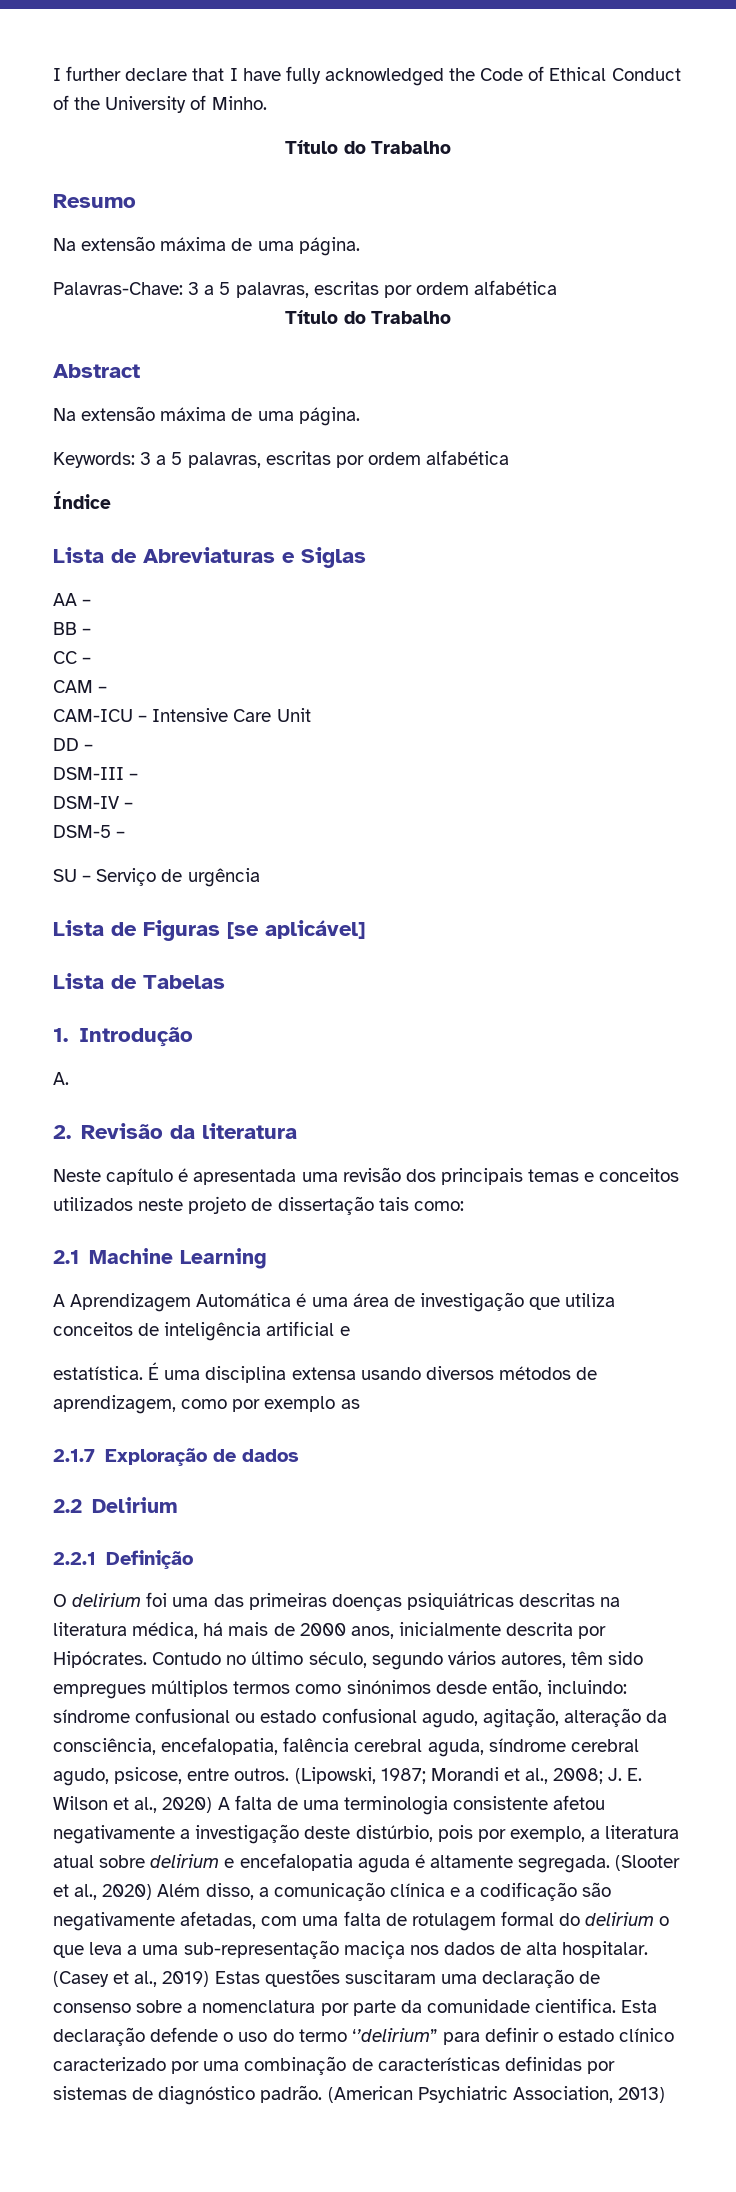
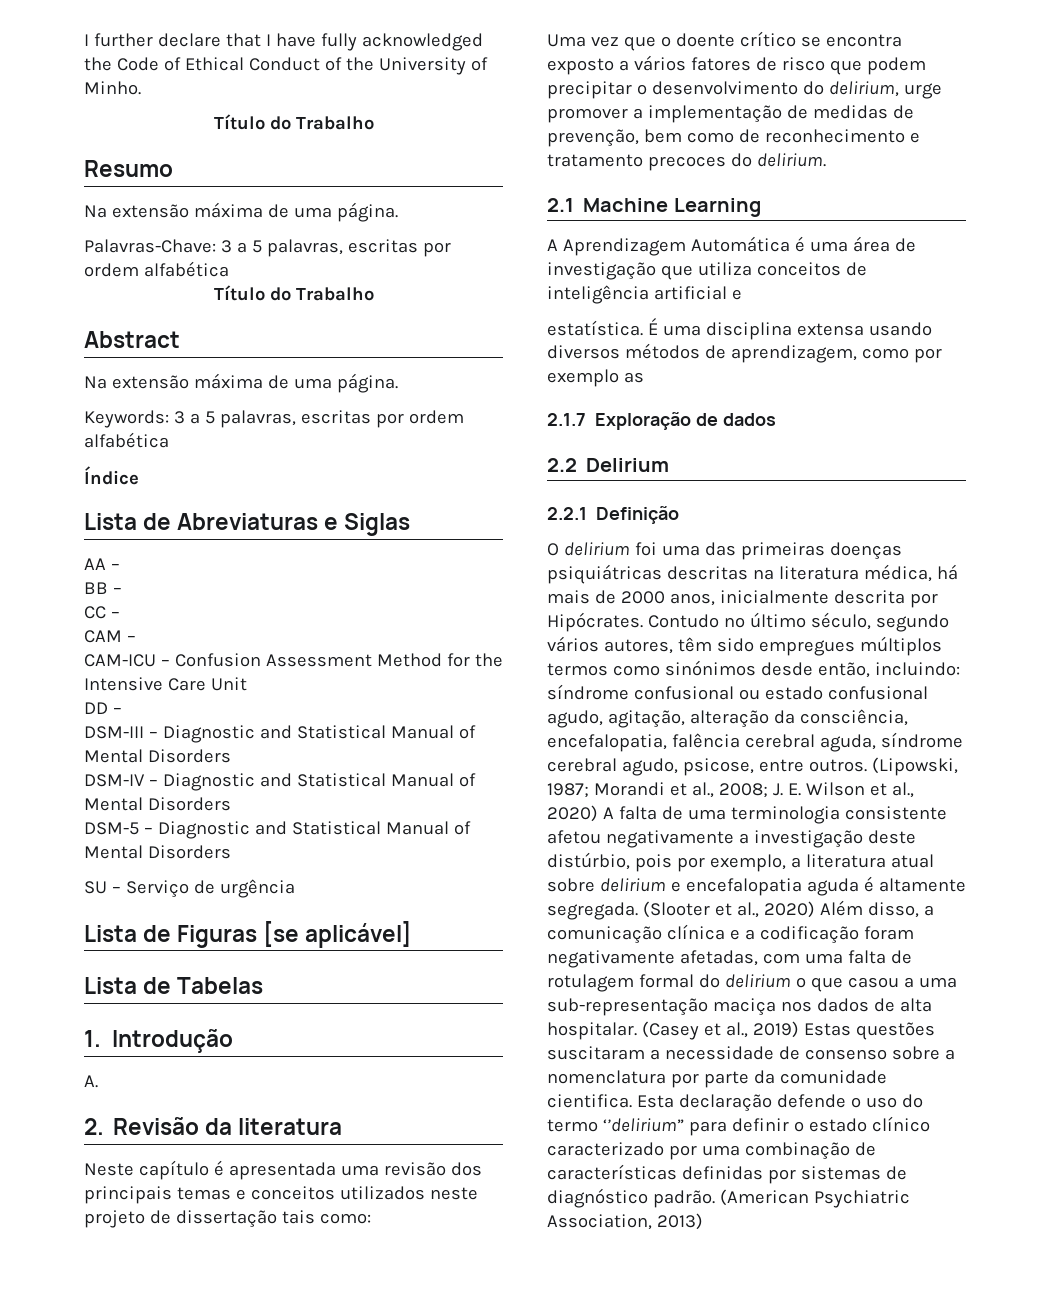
(148, 718) none -> [174,653,503,667] Confusion Assessment Method for the
[53,796,134,809] [53,825,126,838] // DSM-IV – // DSM-5 – -> [162,725,476,743] [84,749,231,763] [84,773,476,791] [84,797,231,811] [84,821,471,839] [84,845,231,859] Diagnostic and Statistical Manual of Mental Disorders // DSM-IV – Diagnostic and Statistical Manual of Mental Disorders // DSM-5 – Diagnostic and Statistical Manual of Mental Disorders
(464, 1206) none -> [547,31,902,51] [547,55,926,75] [547,81,942,99] [547,105,914,123] [547,129,920,147] [547,153,826,171] // Uma vez que o doente crítico se encontra exposto a vários fatores de risco que podem precipitar o desenvolvimento do delirium, urge promover a implementação de medidas de prevenção, bem como de reconhecimento e tratamento precoces do delirium.
[582,1882,612,1897] são -> [863,926,914,940] foram
[89,1942,123,1955] leva -> [847,977,899,988] casou
[440,1969,575,1988] uma declaração -> [649,1046,774,1060] a necessidade

